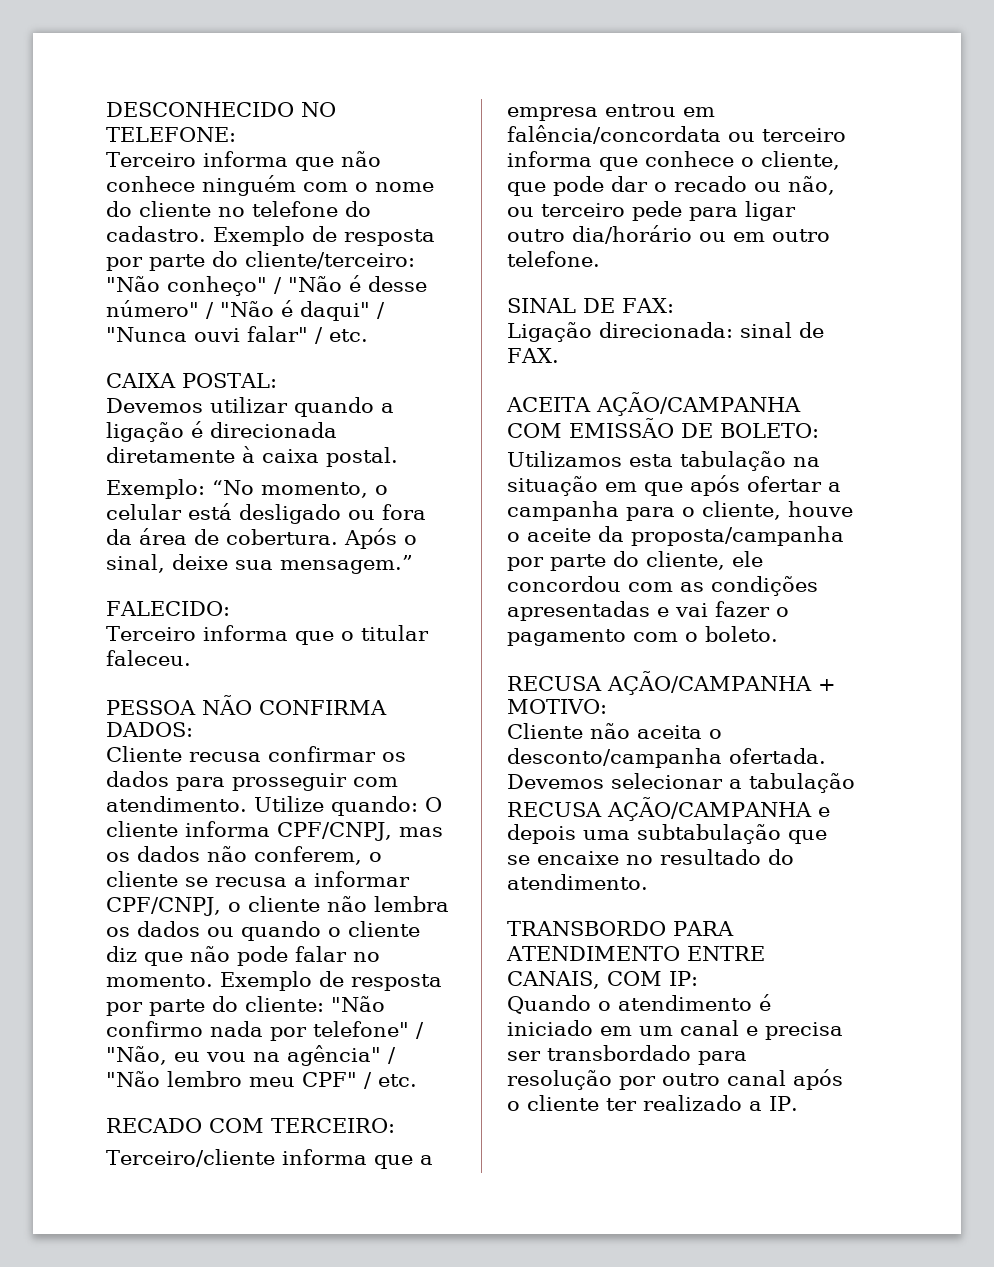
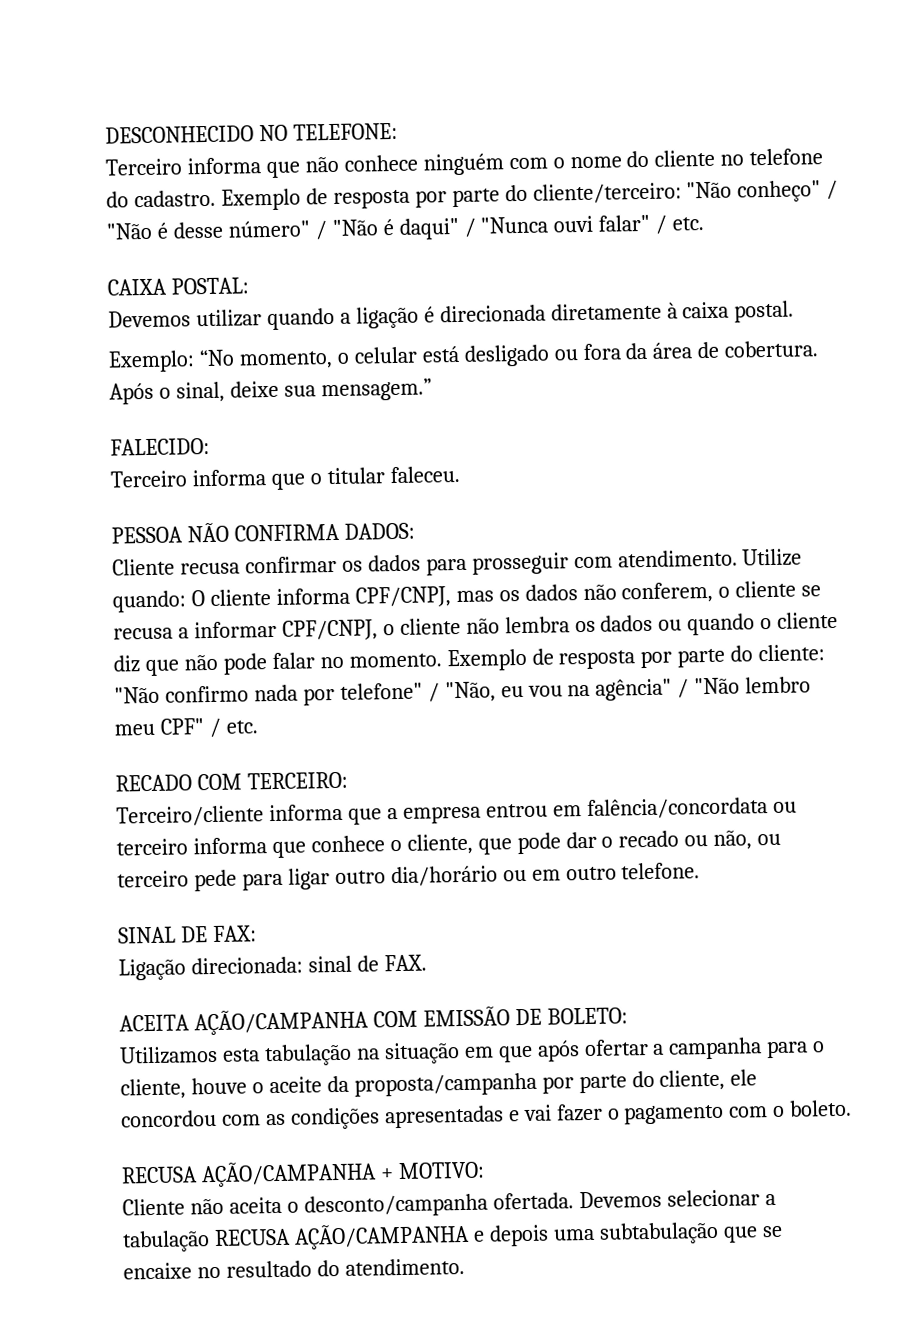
[507,921,734,936] [506,946,765,961] [507,971,698,989] [507,994,771,1014] [507,1020,843,1040] [507,1045,747,1065] [507,1069,843,1090] [507,1095,798,1111] // TRANSBORDO PARA ATENDIMENTO ENTRE CANAIS, COM IP: // Quando o atendimento é iniciado em um canal e precisa ser transbordado para resolução por outro canal após o cliente ter realizado a IP. -> (465, 1266) none

